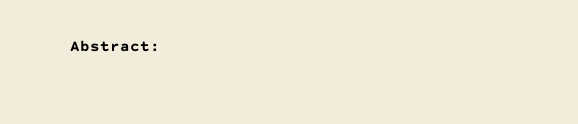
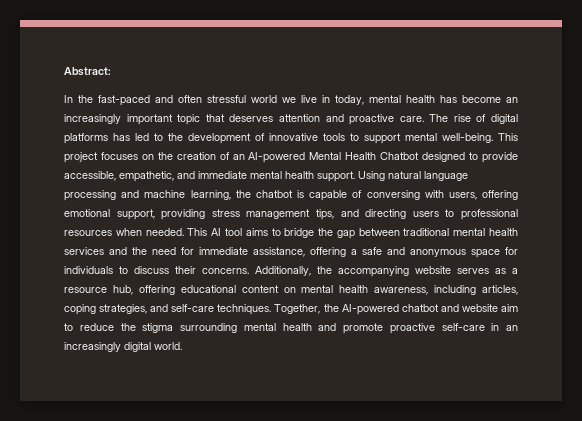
(160, 46) none -> [64,95,518,106] [64,114,518,125] [64,133,518,144] [64,152,518,163] [64,171,468,182] [64,190,518,201] [64,209,519,220] [64,228,518,239] [64,247,518,258] [64,266,518,277] [64,285,518,295] [64,304,518,315] [64,323,518,334] [64,342,182,352] // In the fast-paced and often stressful world we live in today, mental health has become an increasingly important topic that deserves attention and proactive care. The rise of digital platforms has led to the development of innovative tools to support mental well-being. This project focuses on the creation of an AI-powered Mental Health Chatbot designed to provide accessible, empathetic, and immediate mental health support. Using natural language processing and machine learning, the chatbot is capable of conversing with users, offering emotional support, providing stress management tips, and directing users to professional resources when needed. This AI tool aims to bridge the gap between traditional mental health services and the need for immediate assistance, offering a safe and anonymous space for individuals to discuss their concerns. Additionally, the accompanying website serves as a resource hub, offering educational content on mental health awareness, including articles, coping strategies, and self-care techniques. Together, the AI-powered chatbot and website aim to reduce the stigma surrounding mental health and promote proactive self-care in an increasingly digital world.

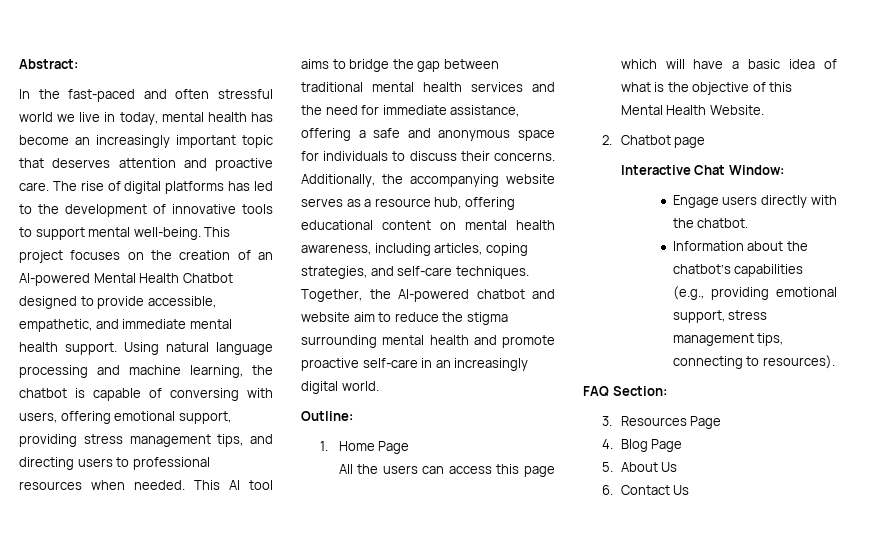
(182, 346) none -> [301,411,353,421] [319,441,410,454] [338,464,555,477] [620,59,837,69] [620,82,793,95] [620,105,764,115] [601,135,706,148] [620,165,784,175] [672,195,837,208] [672,218,749,228] [672,241,808,251] [672,264,804,277] [672,286,837,300] [672,310,768,323] [672,333,784,346] [672,355,835,369] [583,386,667,397] [601,416,722,429] [601,439,683,452] [601,462,678,472] [601,485,690,495] // Outline: // 1. Home Page // All the users can access this page which will have a basic idea of what is the objective of this Mental Health Website. // 2. Chatbot page // Interactive Chat Window: // Engage users directly with the chatbot. // Information about the chatbot’s capabilities (e.g., providing emotional support, stress management tips, connecting to resources). // FAQ Section: // 3. Resources Page // 4. Blog Page // 5. About Us // 6. Contact Us

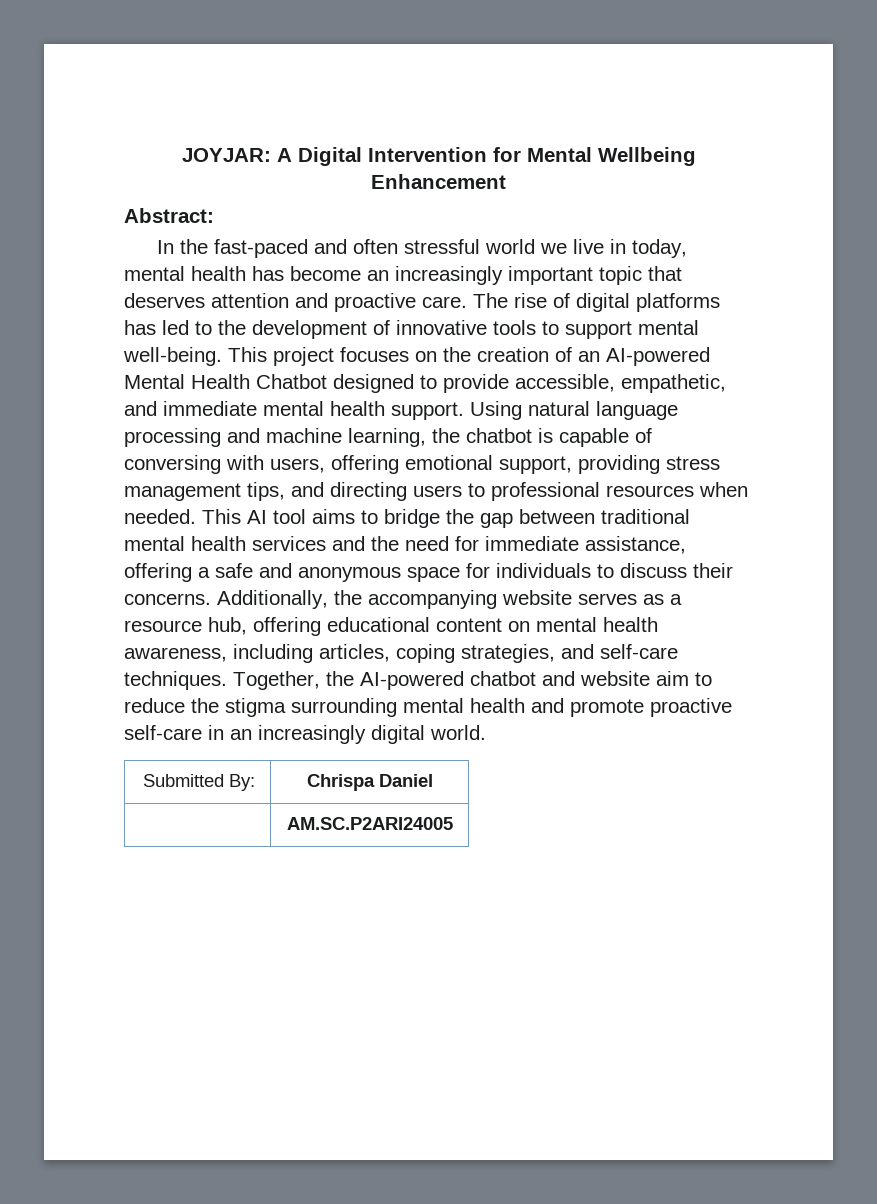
(19, 64) none -> [181,147,696,166] [371,174,506,189] JOYJAR: A Digital Intervention for Mental Wellbeing Enhancement //
[301,411,353,421] [319,441,410,454] [338,464,555,477] [620,59,837,69] [620,82,793,95] [620,105,764,115] [601,135,706,148] [620,165,784,175] [672,195,837,208] [672,218,749,228] [672,241,808,251] [672,264,804,277] [672,286,837,300] [672,310,768,323] [672,333,784,346] [672,355,835,369] [583,386,667,397] [601,416,722,429] [601,439,683,452] [601,462,678,472] [601,485,690,495] // Outline: // 1. Home Page // All the users can access this page which will have a basic idea of what is the objective of this Mental Health Website. // 2. Chatbot page // Interactive Chat Window: // Engage users directly with the chatbot. // Information about the chatbot’s capabilities (e.g., providing emotional support, stress management tips, connecting to resources). // FAQ Section: // 3. Resources Page // 4. Blog Page // 5. About Us // 6. Contact Us -> [143,774,256,791] [306,774,433,791] [286,817,453,830] // Submitted By: | Chrispa Daniel // | AM.SC.P2ARI24005

